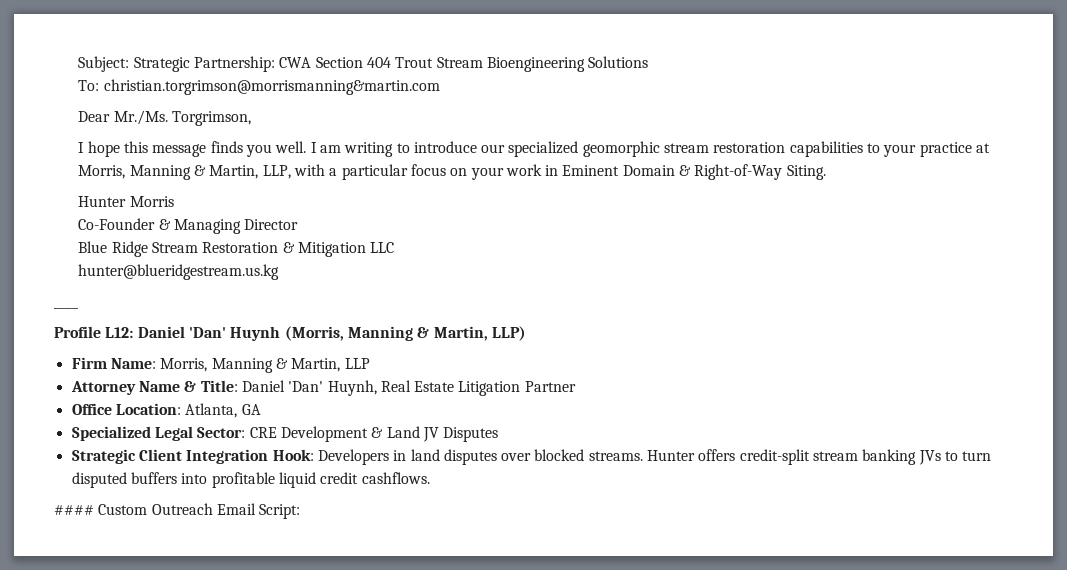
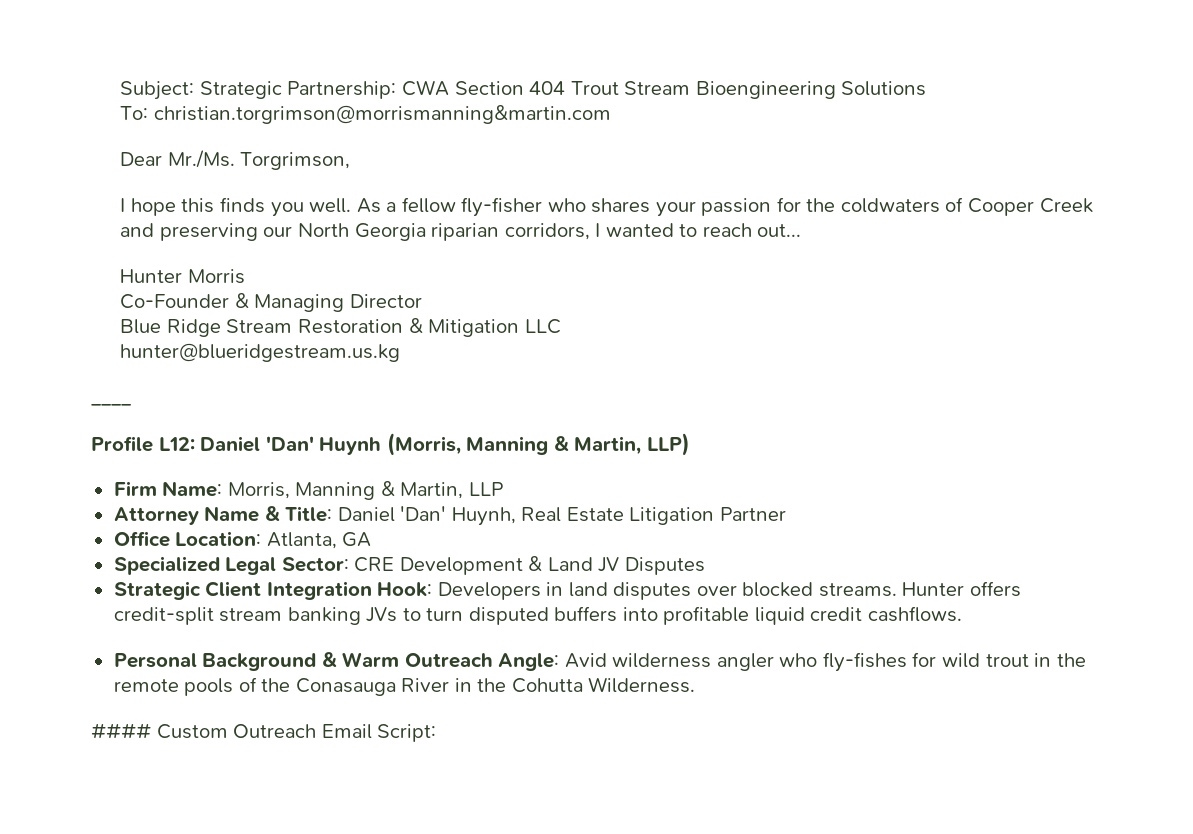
[152,144,207,157] message -> (215, 205) none
[310,141,991,157] [78,164,826,180] I am writing to introduce our specialized geomorphic stream restoration capabilities to your practice at Morris, Manning & Martin, LLP, with a particular focus on your work in Eminent Domain & Right-of-Way Siting. -> [356,197,1093,217] [120,223,802,241] As a fellow fly-fisher who shares your passion for the coldwaters of Cooper Creek and preserving our North Georgia riparian corridors, I wanted to reach out...
(430, 478) none -> [113,652,1086,672] [113,677,696,696] // Personal Background & Warm Outreach Angle: Avid wilderness angler who fly-fishes for wild trout in the remote pools of the Conasauga River in the Cohutta Wilderness.

